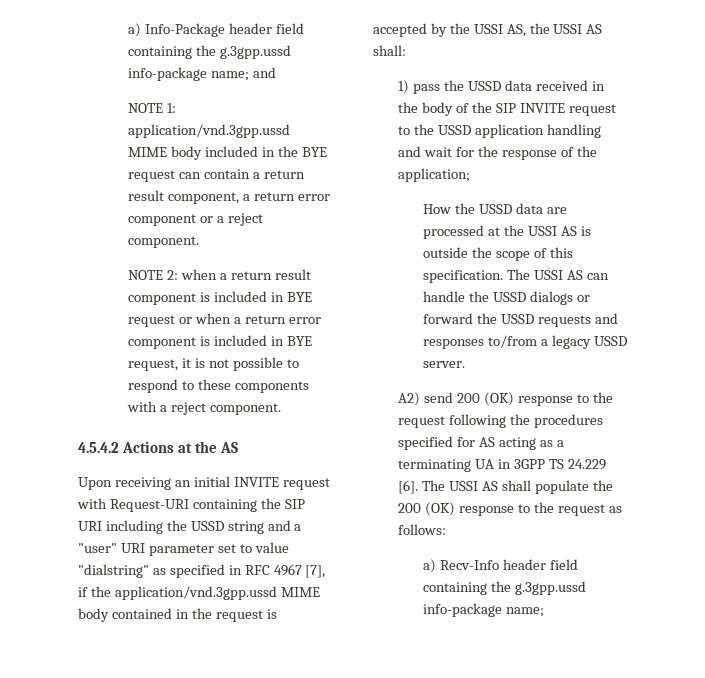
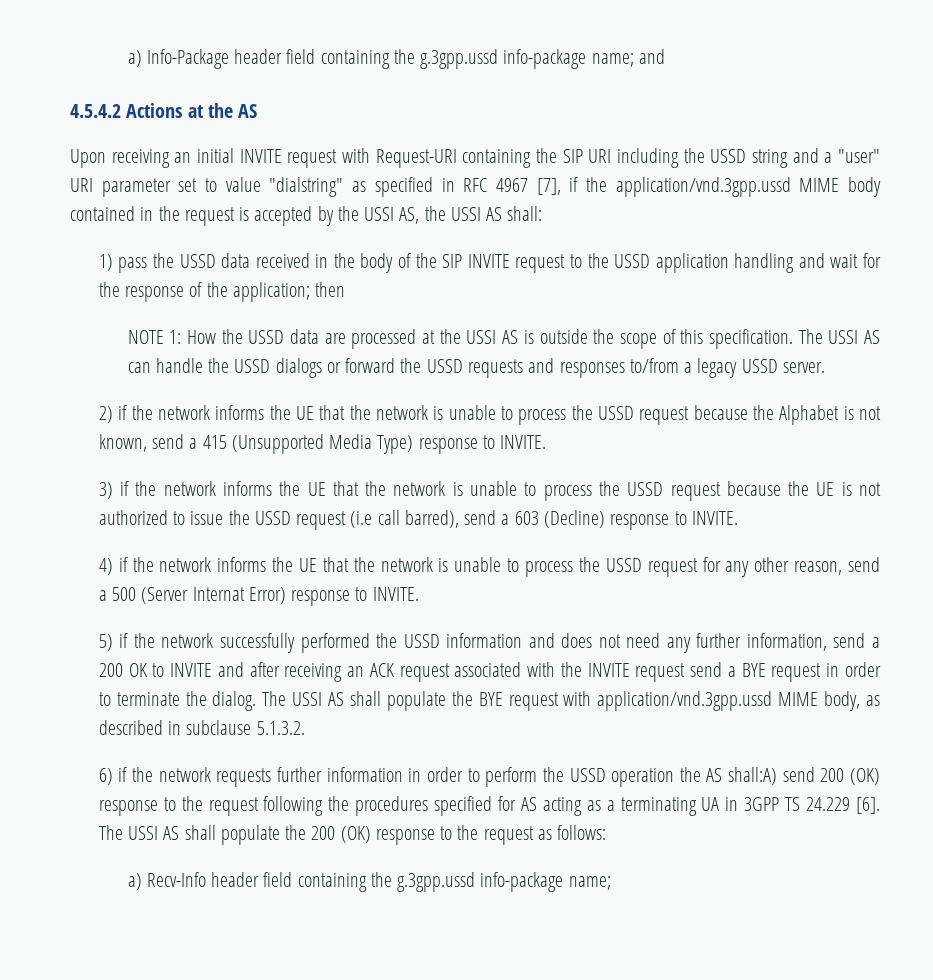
[128,103,177,113] [128,124,291,138] [128,146,327,160] [128,169,305,182] [128,190,330,204] [128,213,263,226] [128,236,200,248] [128,269,311,280] [128,291,312,305] [128,313,321,327] [128,335,312,349] [128,357,299,371] [128,379,309,393] [127,401,281,415] // NOTE 1: application/vnd.3gpp.ussd MIME body included in the BYE request can contain a return result component, a return error component or a reject component. // NOTE 2: when a return result component is included in BYE request or when a return error component is included in BYE request, it is not possible to respond to these components with a reject component. -> (666, 56) none
(471, 175) // -> [315,282,346,297] [127,330,182,344] then // NOTE 1:
[398,392,421,406] A2) -> [98,405,881,425] [98,434,547,454] [98,481,882,501] [98,510,738,530] [98,557,881,577] [98,587,419,606] [98,633,880,653] [98,662,882,682] [98,691,881,711] [98,720,305,735] [98,767,778,787] 2) if the network informs the UE that the network is unable to process the USSD request because the Alphabet is not known, send a 415 (Unsupported Media Type) response to INVITE. // 3) if the network informs the UE that the network is unable to process the USSD request because the UE is not authorized to issue the USSD request (i.e call barred), send a 603 (Decline) response to INVITE. // 4) if the network informs the UE that the network is unable to process the USSD request for any other reason, send a 500 (Server Internat Error) response to INVITE. // 5) if the network successfully performed the USSD information and does not need any further information, send a 200 OK to INVITE and after receiving an ACK request associated with the INVITE request send a BYE request in order to terminate the dialog. The USSI AS shall populate the BYE request with application/vnd.3gpp.ussd MIME body, as described in subclause 5.1.3.2. // 6) if the network requests further information in order to perform the USSD operation the AS shall:A)

